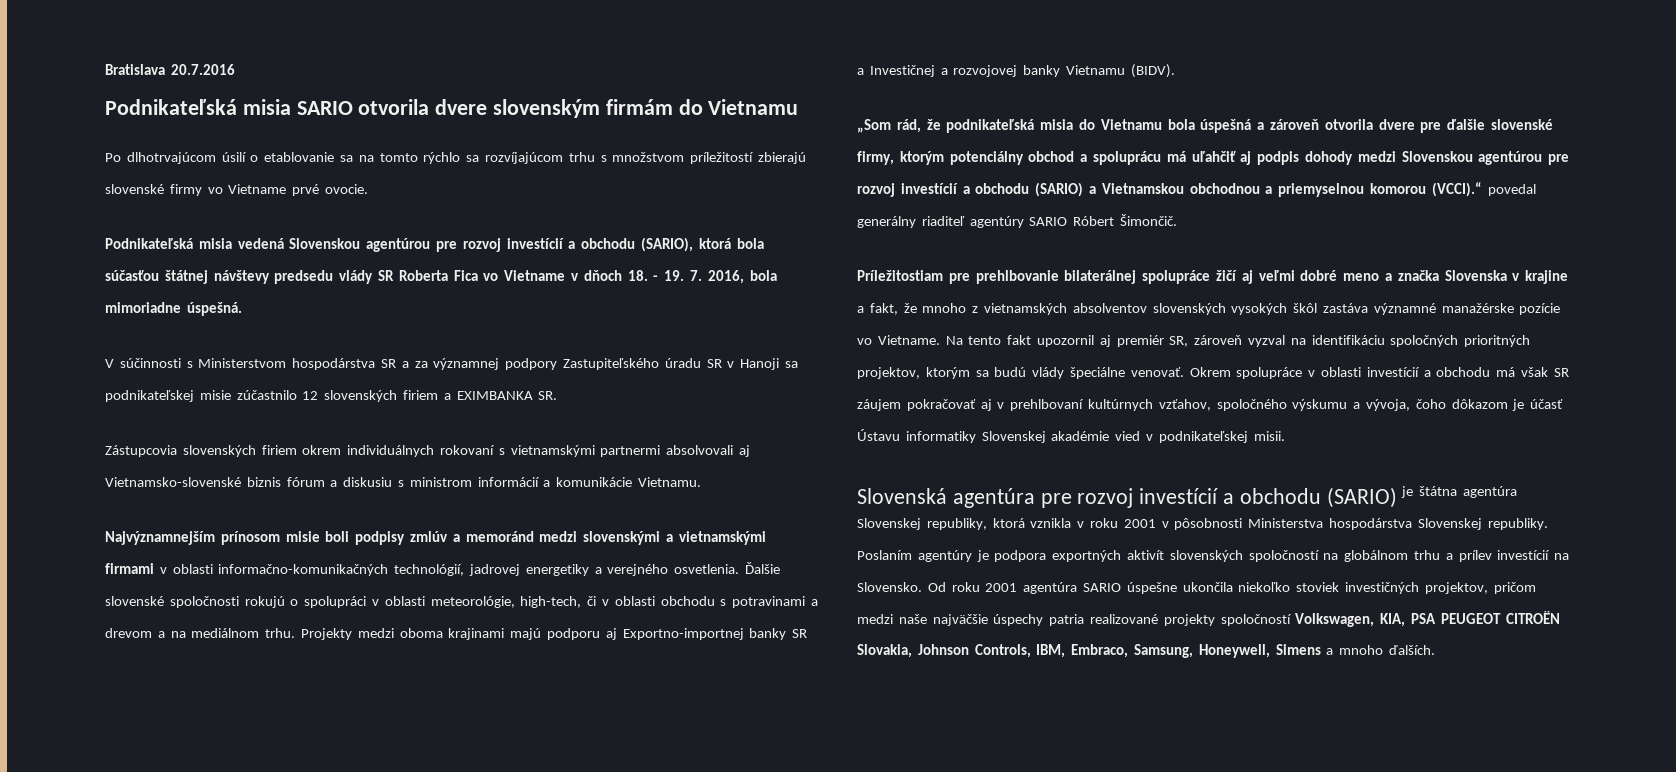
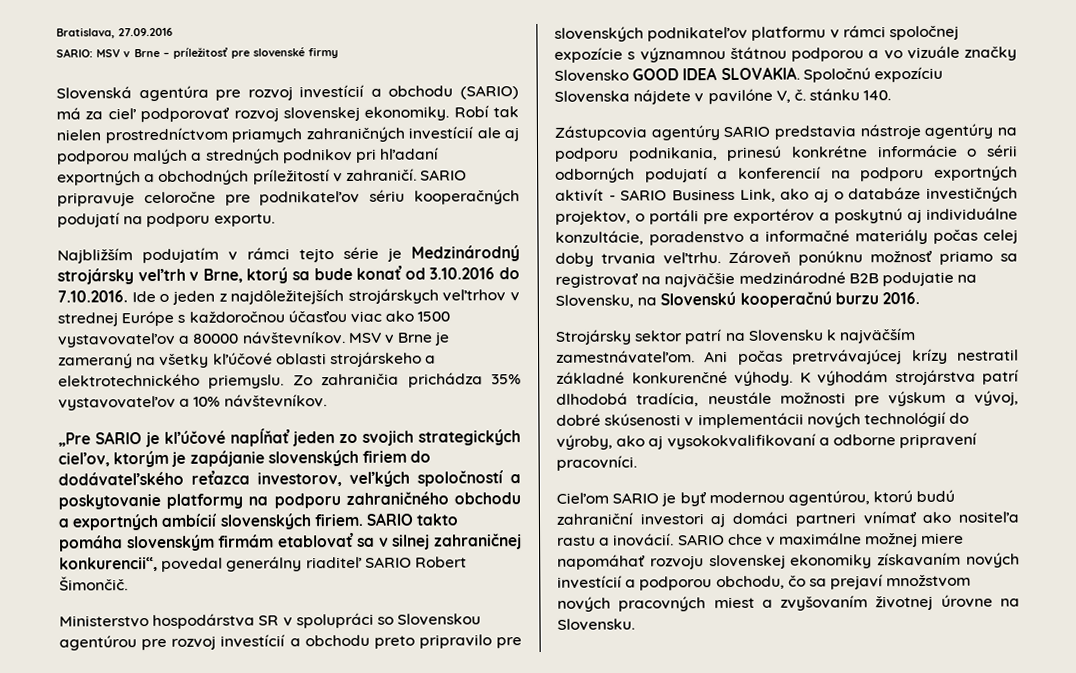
[105,64,235,75] [105,99,799,118] [105,152,807,164] [105,184,369,196] [105,237,764,252] [105,270,777,284] [105,302,242,316] [105,358,799,370] [105,390,558,402] [105,445,751,457] [105,477,702,487] [105,531,766,545] [105,562,781,576] [105,596,819,608] [105,628,808,640] [857,64,1175,78] [857,119,1554,133] [857,151,1570,165] [857,182,1536,197] [857,214,1178,228] [857,270,1569,284] [857,303,1561,315] [857,335,1531,347] [857,367,1569,379] [857,399,1564,411] [857,429,1285,443] Bratislava 20.7.2016 // Podnikateľská misia SARIO otvorila dvere slovenským firmám do Vietnamu // Po dlhotrvajúcom úsilí o etablovanie sa na tomto rýchlo sa rozvíjajúcom trhu s množstvom príležitostí zbierajú slovenské firmy vo Vietname prvé ovocie. // Podnikateľská misia vedená Slovenskou agentúrou pre rozvoj investícií a obchodu (SARIO), ktorá bola súčasťou štátnej návštevy predsedu vlády SR Roberta Fica vo Vietname v dňoch 18. - 19. 7. 2016, bola mimoriadne úspešná. // V súčinnosti s Ministerstvom hospodárstva SR a za významnej podpory Zastupiteľského úradu SR v Hanoji sa podnikateľskej misie zúčastnilo 12 slovenských firiem a EXIMBANKA SR. // Zástupcovia slovenských firiem okrem individuálnych rokovaní s vietnamskými partnermi absolvovali aj Vietnamsko-slovenské biznis fórum a diskusiu s ministrom informácií a komunikácie Vietnamu. // Najvýznamnejším prínosom misie boli podpisy zmlúv a memoránd medzi slovenskými a vietnamskými firmami v oblasti informačno-komunikačných technológií, jadrovej energetiky a verejného osvetlenia. Ďalšie slovenské spoločnosti rokujú o spolupráci v oblasti meteorológie, high-tech, či v oblasti obchodu s potravinami a drevom a na mediálnom trhu. Projekty medzi oboma krajinami majú podporu aj Exportno-importnej banky SR a Investičnej a rozvojovej banky Vietnamu (BIDV). // „Som rád, že podnikateľská misia do Vietnamu bola úspešná a zároveň otvorila dvere pre ďalšie slovenské firmy, ktorým potenciálny obchod a spoluprácu má uľahčiť aj podpis dohody medzi Slovenskou agentúrou pre rozvoj investícií a obchodu (SARIO) a Vietnamskou obchodnou a priemyselnou komorou (VCCI).“ povedal generálny riaditeľ agentúry SARIO Róbert Šimončič. // Príležitostiam pre prehlbovanie bilaterálnej spolupráce žičí aj veľmi dobré meno a značka Slovenska v krajine a fakt, že mnoho z vietnamských absolventov slovenských vysokých škôl zastáva významné manažérske pozície vo Vietname. Na tento fakt upozornil aj premiér SR, zároveň vyzval na identifikáciu spoločných prioritných projektov, ktorým sa budú vlády špeciálne venovať. Okrem spolupráce v oblasti investícií a obchodu má však SR záujem pokračovať aj v prehlbovaní kultúrnych vzťahov, spoločného výskumu a vývoja, čoho dôkazom je účasť Ústavu informatiky Slovenskej akadémie vied v podnikateľskej misii. -> [56,27,174,39] [56,47,339,59] Bratislava, 27.09.2016 // SARIO: MSV v Brne – príležitosť pre slovenské firmy
[1401,486,1518,498] [857,518,1548,530] [857,550,1570,562] [857,582,1536,594] [857,611,1560,627] [857,644,1436,658] je štátna agentúra Slovenskej republiky, ktorá vznikla v roku 2001 v pôsobnosti Ministerstva hospodárstva Slovenskej republiky. Poslaním agentúry je podpora exportných aktivít slovenských spoločností na globálnom trhu a prílev investícií na Slovensko. Od roku 2001 agentúra SARIO úspešne ukončila niekoľko stoviek investičných projektov, pričom medzi naše najväčšie úspechy patria realizované projekty spoločností Volkswagen, KIA, PSA PEUGEOT CITROËN Slovakia, Johnson Controls, IBM, Embraco, Samsung, Honeywell, Simens a mnoho ďalších. -> [56,105,519,123] [56,126,519,144] [57,147,440,165] [57,168,468,186] [57,189,520,207] [57,212,275,228] [57,245,520,264] [57,265,520,285] [57,288,520,305] [57,310,451,327] [57,331,451,348] [58,351,437,369] [58,372,521,389] [58,394,327,411] [58,428,521,448] [58,449,432,468] [58,470,521,487] [58,491,521,510] [58,512,459,531] [59,532,522,552] [59,556,467,572] [59,576,128,591] [59,612,482,630] [59,634,522,651] [554,25,959,42] [554,45,1017,63] [554,66,943,83] [554,88,892,105] [554,123,1017,141] [555,144,1018,162] [555,165,1018,183] [555,186,1018,203] [555,207,1018,225] [555,228,1018,246] [555,250,1018,267] [555,271,978,288] [555,291,920,308] [555,328,917,345] [556,348,1019,365] [556,369,1019,386] [556,390,1019,407] [556,411,970,429] [556,432,978,450] [556,455,637,471] [556,489,956,507] [556,511,1019,528] [557,532,965,548] [557,552,1020,570] [557,574,972,591] [557,594,1020,612] [557,618,635,631] má za cieľ podporovať rozvoj slovenskej ekonomiky. Robí tak nielen prostredníctvom priamych zahraničných investícií ale aj podporou malých a stredných podnikov pri hľadaní exportných a obchodných príležitostí v zahraničí. SARIO pripravuje celoročne pre podnikateľov sériu kooperačných podujatí na podporu exportu. // Najbližším podujatím v rámci tejto série je Medzinárodný strojársky veľtrh v Brne, ktorý sa bude konať od 3.10.2016 do 7.10.2016. Ide o jeden z najdôležitejších strojárskych veľtrhov v strednej Európe s každoročnou účasťou viac ako 1500 vystavovateľov a 80000 návštevníkov. MSV v Brne je zameraný na všetky kľúčové oblasti strojárskeho a elektrotechnického priemyslu. Zo zahraničia prichádza 35% vystavovateľov a 10% návštevníkov. // „Pre SARIO je kľúčové napĺňať jeden zo svojich strategických cieľov, ktorým je zapájanie slovenských firiem do dodávateľského reťazca investorov, veľkých spoločností a poskytovanie platformy na podporu zahraničného obchodu a exportných ambícií slovenských firiem. SARIO takto pomáha slovenským firmám etablovať sa v silnej zahraničnej konkurencii“, povedal generálny riaditeľ SARIO Robert Šimončič. // Ministerstvo hospodárstva SR v spolupráci so Slovenskou agentúrou pre rozvoj investícií a obchodu preto pripravilo pre slovenských podnikateľov platformu v rámci spoločnej expozície s významnou štátnou podporou a vo vizuále značky Slovensko GOOD IDEA SLOVAKIA. Spoločnú expozíciu Slovenska nájdete v pavilóne V, č. stánku 140. // Zástupcovia agentúry SARIO predstavia nástroje agentúry na podporu podnikania, prinesú konkrétne informácie o sérii odborných podujatí a konferencií na podporu exportných aktivít - SARIO Business Link, ako aj o databáze investičných projektov, o portáli pre exportérov a poskytnú aj individuálne konzultácie, poradenstvo a informačné materiály počas celej doby trvania veľtrhu. Zároveň ponúknu možnosť priamo sa registrovať na najväčšie medzinárodné B2B podujatie na Slovensku, na Slovenskú kooperačnú burzu 2016. // Strojársky sektor patrí na Slovensku k najväčším zamestnávateľom. Ani počas pretrvávajúcej krízy nestratil základné konkurenčné výhody. K výhodám strojárstva patrí dlhodobá tradícia, neustále možnosti pre výskum a vývoj, dobré skúsenosti v implementácii nových technológií do výroby, ako aj vysokokvalifikovaní a odborne pripravení pracovníci. // Cieľom SARIO je byť modernou agentúrou, ktorú budú zahraniční investori aj domáci partneri vnímať ako nositeľa rastu a inovácií. SARIO chce v maximálne možnej miere napomáhať rozvoju slovenskej ekonomiky získavaním nových investícií a podporou obchodu, čo sa prejaví množstvom nových pracovných miest a zvyšovaním životnej úrovne na Slovensku.

